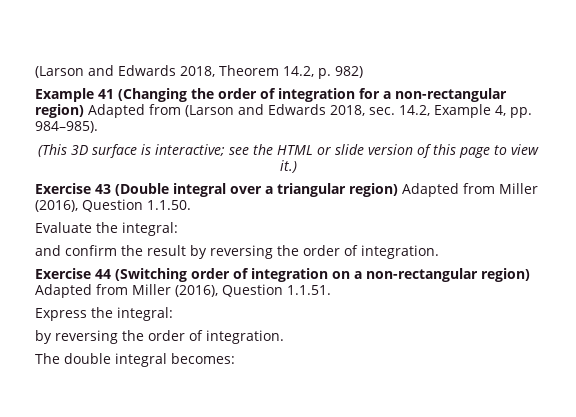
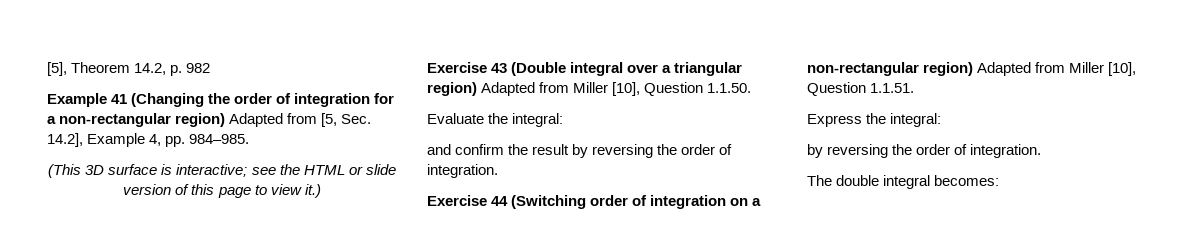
[35,65,215,78] (Larson and Edwards 2018, -> [47,62,67,76] [5],
[335,66,363,78] 982) -> [186,63,211,73] 982
[185,104,430,117] (Larson and Edwards 2018, sec. 14.2, -> [321,113,372,127] [47,133,83,147] [5, Sec. 14.2],
[35,121,98,133] 984–985). -> [189,134,250,144] 984–985.
[35,200,78,212] (2016), -> [612,82,641,96] [10],
[175,285,218,297] (2016), -> [1108,62,1137,76] [10],

